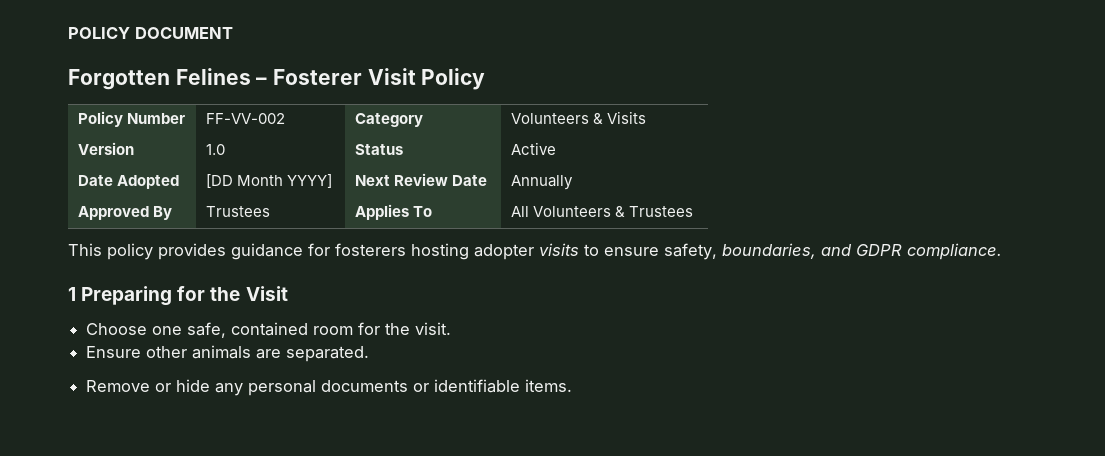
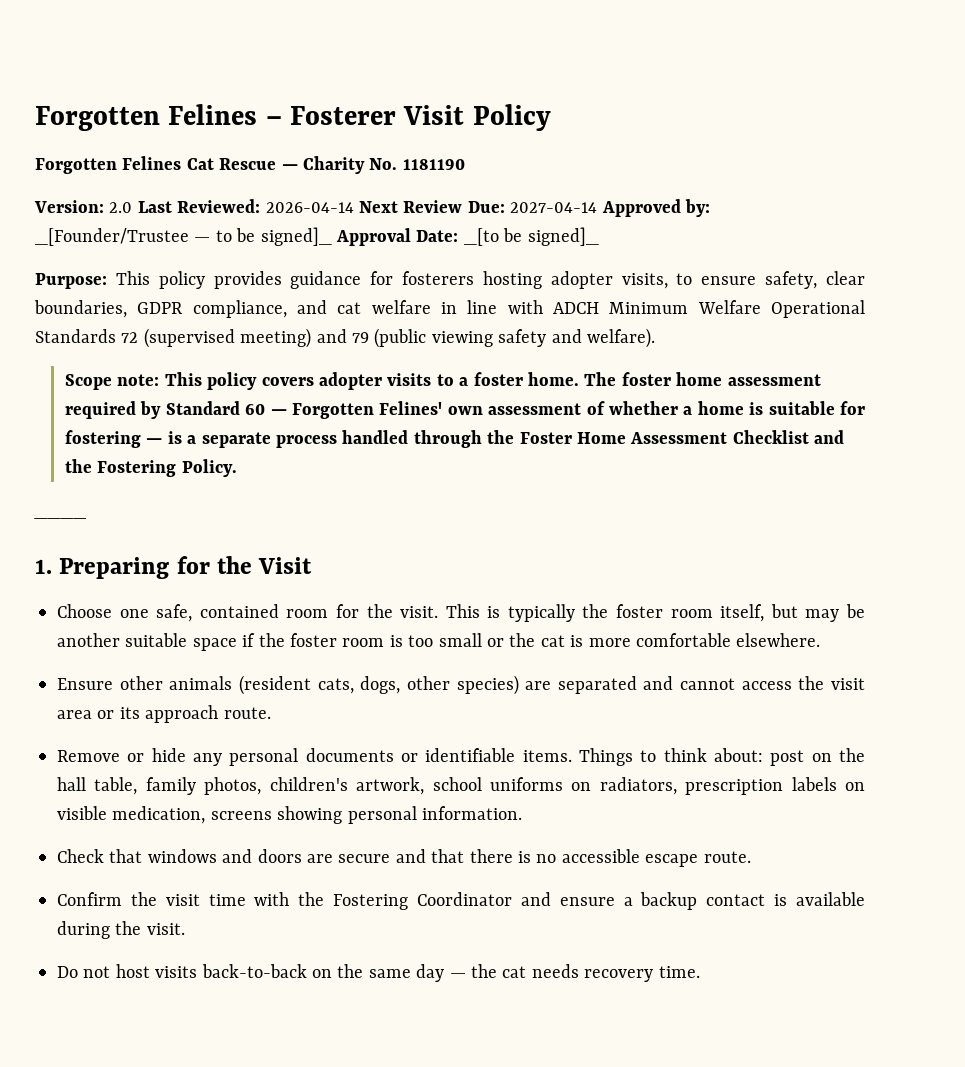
[68,27,233,39] POLICY DOCUMENT // -> (35, 118) none
[77,111,185,127] [205,113,285,124] [354,113,423,127] [510,111,646,124] [77,142,134,155] [205,144,225,155] [354,144,403,155] [510,142,556,155] [77,175,179,189] [205,174,332,188] [354,173,487,186] [510,175,573,190] [77,206,172,220] [205,206,270,217] [354,204,432,220] [510,206,693,217] // Policy Number | FF-VV-002 | Category | Volunteers & Visits // Version | 1.0 | Status | Active // Date Adopted | [DD Month YYYY] | Next Review Date | Annually // Approved By | Trustees | Applies To | All Volunteers & Trustees // -> [35,156,465,174] [34,199,710,217] [35,227,599,246] [35,273,107,289] // Forgotten Felines Cat Rescue — Charity No. 1181190 // Version: 2.0 Last Reviewed: 2026-04-14 Next Review Due: 2027-04-14 Approved by: _[Founder/Trustee — to be signed]_ Approval Date: _[to be signed]_ // Purpose:
[539,243,579,256] visits -> [621,273,668,289] visits,
[722,243,1002,260] [68,287,76,301] boundaries, and GDPR compliance. // 1 -> [825,271,865,285] [34,300,865,318] [35,328,655,348] [64,372,821,390] [64,401,865,419] [64,430,845,448] [64,459,237,477] [34,516,87,519] [35,559,52,574] clear boundaries, GDPR compliance, and cat welfare in line with ADCH Minimum Welfare Operational Standards 72 (supervised meeting) and 79 (public viewing safety and welfare). // Scope note: This policy covers adopter visits to a foster home. The foster home assessment required by Standard 60 — Forgotten Felines' own assessment of whether a home is suitable for fostering — is a separate process handled through the Foster Home Assessment Checklist and the Fostering Policy. // ____ // 1.
[86,345,370,362] // Ensure other animals are separated. -> [445,604,866,622] [57,633,821,651] [57,675,865,695] [57,705,271,723] This is typically the foster room itself, but may be another suitable space if the foster room is too small or the cat is more comfortable elsewhere. // Ensure other animals (resident cats, dogs, other species) are separated and cannot access the visit area or its approach route.
(573, 385) none -> [579,748,866,766] [57,777,865,795] [57,806,522,824] [57,849,751,867] [57,892,866,910] [57,921,185,939] [57,964,700,982] Things to think about: post on the hall table, family photos, children's artwork, school uniforms on radiators, prescription labels on visible medication, screens showing personal information. // Check that windows and doors are secure and that there is no accessible escape route. // Confirm the visit time with the Fostering Coordinator and ensure a backup contact is available during the visit. // Do not host visits back-to-back on the same day — the cat needs recovery time.

